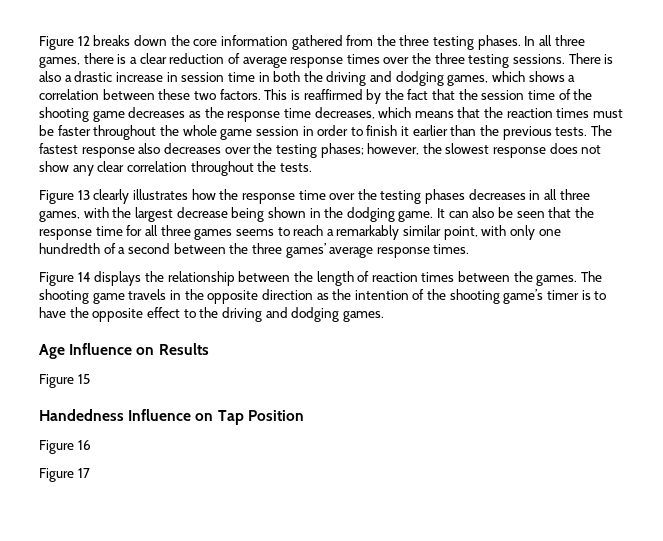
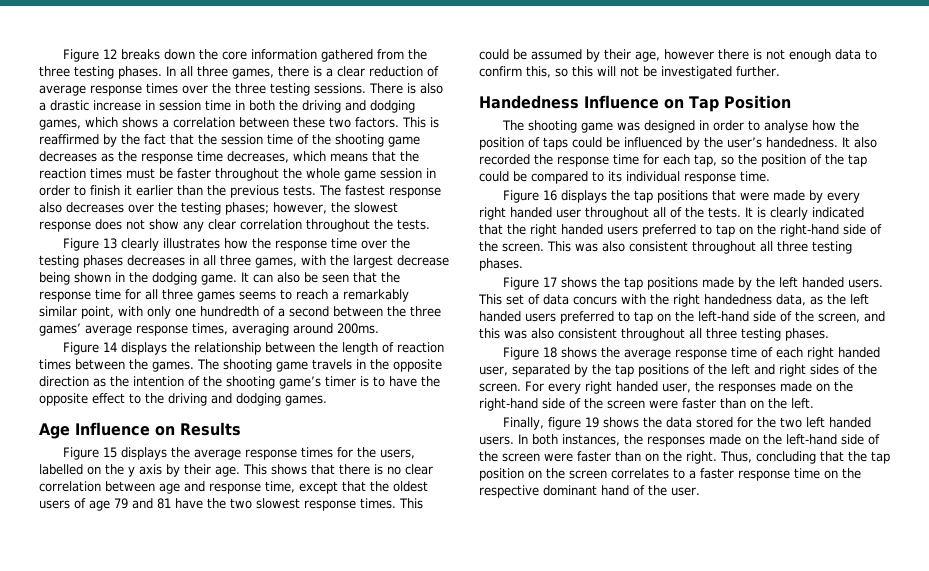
[433,244,470,254] times. -> [192,323,379,336] times, averaging around 200ms.
(90, 379) none -> [121,447,416,460] [39,464,433,477] [39,481,428,494] [39,498,423,511] [479,49,877,62] [479,66,780,79] displays the average response times for the users, labelled on the y axis by their age. This shows that there is no clear correlation between age and response time, except that the oldest users of age 79 and 81 have the two slowest response times. This could be assumed by their age, however there is not enough data to confirm this, so this will not be investigated further.
[39,440,91,454] [39,468,90,482] Figure 16 // Figure 17 -> [502,120,860,133] [479,137,877,150] [479,154,867,167] [479,171,770,184] [503,190,861,203] [479,207,864,220] [479,224,882,237] [479,241,852,254] [479,258,523,271] [503,277,884,290] [478,294,869,307] [479,311,885,324] [479,328,829,341] [503,347,881,360] [479,364,877,377] [479,381,853,394] [479,398,814,411] [503,417,872,430] [479,434,880,447] [479,451,890,464] [479,468,861,481] [479,485,700,498] The shooting game was designed in order to analyse how the position of taps could be influenced by the user’s handedness. It also recorded the response time for each tap, so the position of the tap could be compared to its individual response time. // Figure 16 displays the tap positions that were made by every right handed user throughout all of the tests. It is clearly indicated that the right handed users preferred to tap on the right-hand side of the screen. This was also consistent throughout all three testing phases. // Figure 17 shows the tap positions made by the left handed users. This set of data concurs with the right handedness data, as the left handed users preferred to tap on the left-hand side of the screen, and this was also consistent throughout all three testing phases. // Figure 18 shows the average response time of each right handed user, separated by the tap positions of the left and right sides of the screen. For every right handed user, the responses made on the right-hand side of the screen were faster than on the left. // Finally, figure 19 shows the data stored for the two left handed users. In both instances, the responses made on the left-hand side of the screen were faster than on the right. Thus, concluding that the tap position on the screen correlates to a faster response time on the respective dominant hand of the user.

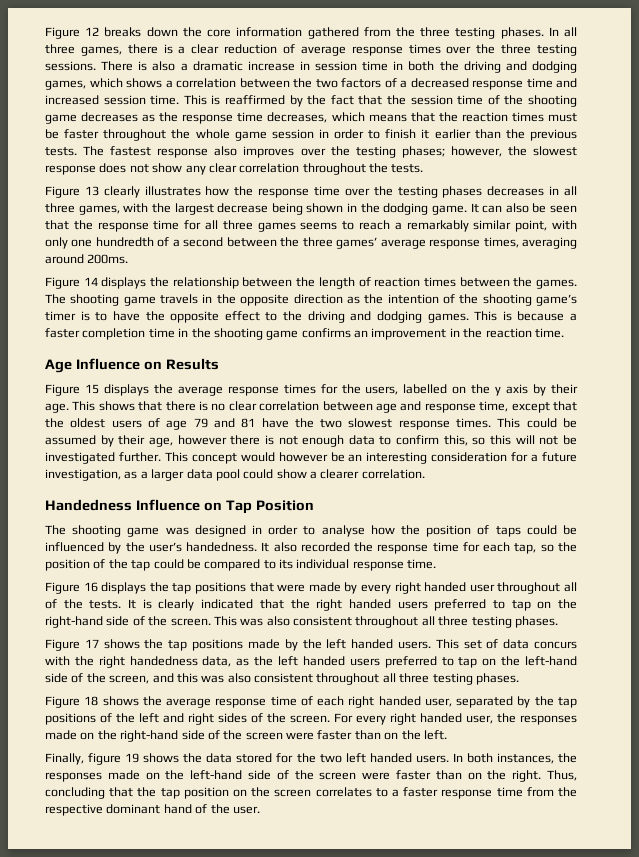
[50,100,89,111] drastic -> [192,61,243,71] dramatic
[293,117,399,128] these two factors. -> [293,78,577,90] [45,95,180,105] the two factors of a decreased response time and increased session time.
[66,202,124,213] decreases -> [243,146,295,158] improves
(327, 400) none -> [474,311,577,321] [45,328,564,340] This is because a faster completion time in the shooting game confirms an improvement in the reaction time.
(780, 71) none -> [164,452,578,464] [45,469,425,481] This concept would however be an interesting consideration for a future investigation, as a larger data pool could show a clearer correlation.
[824,470,838,479] on -> [526,787,554,797] from

